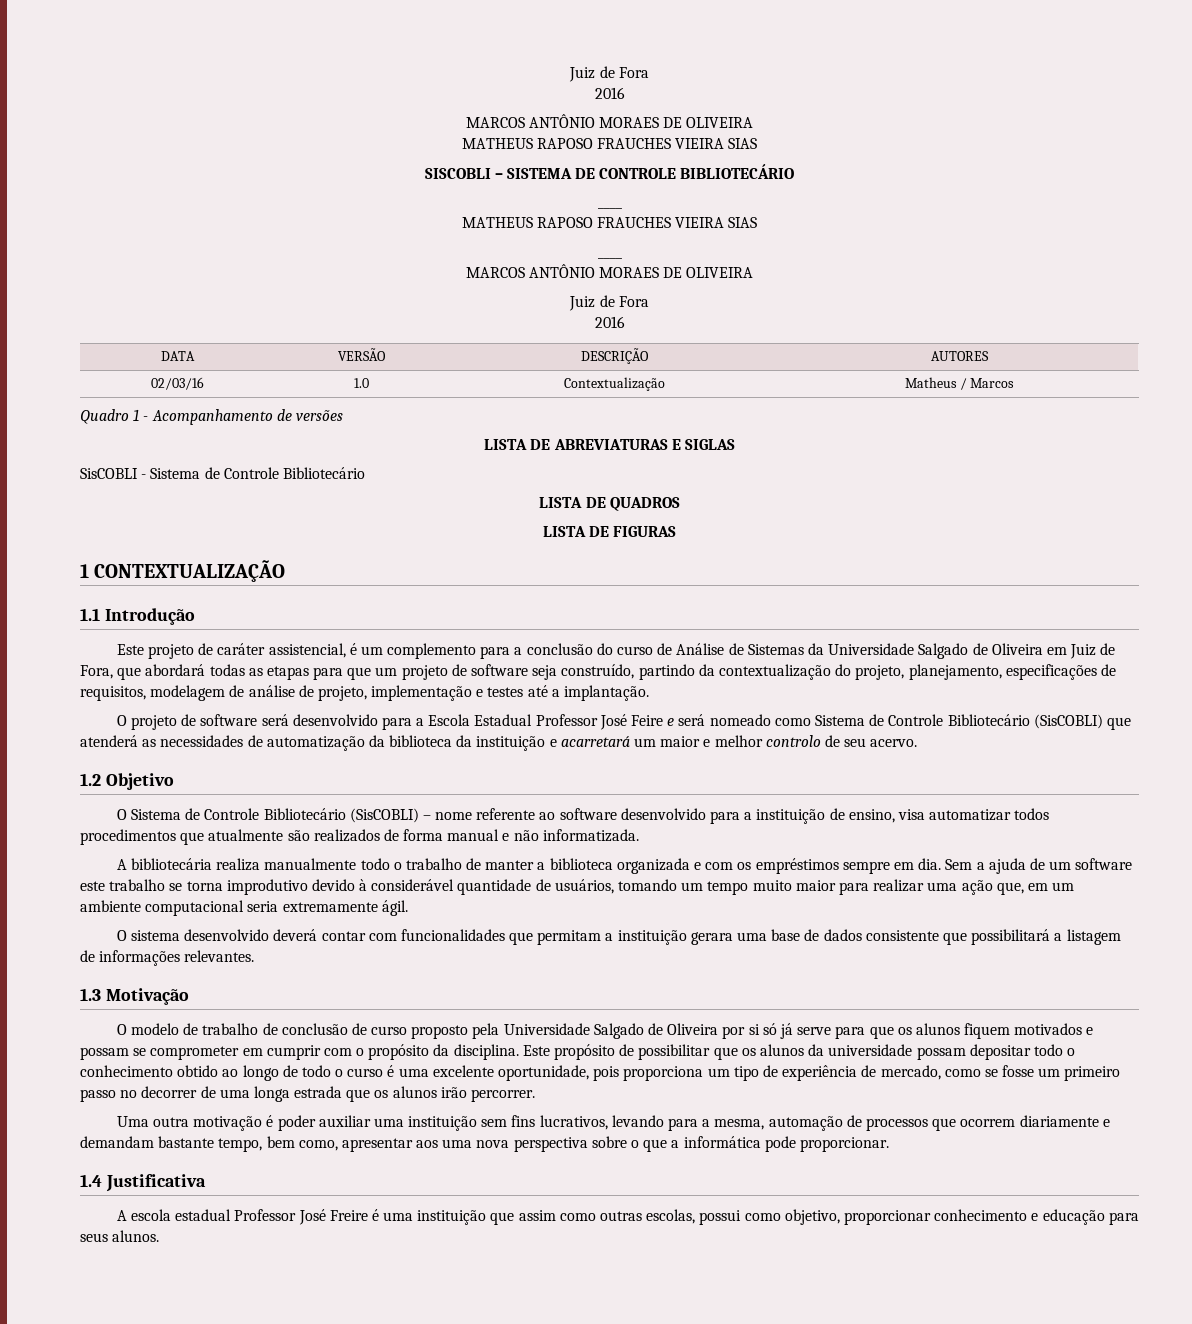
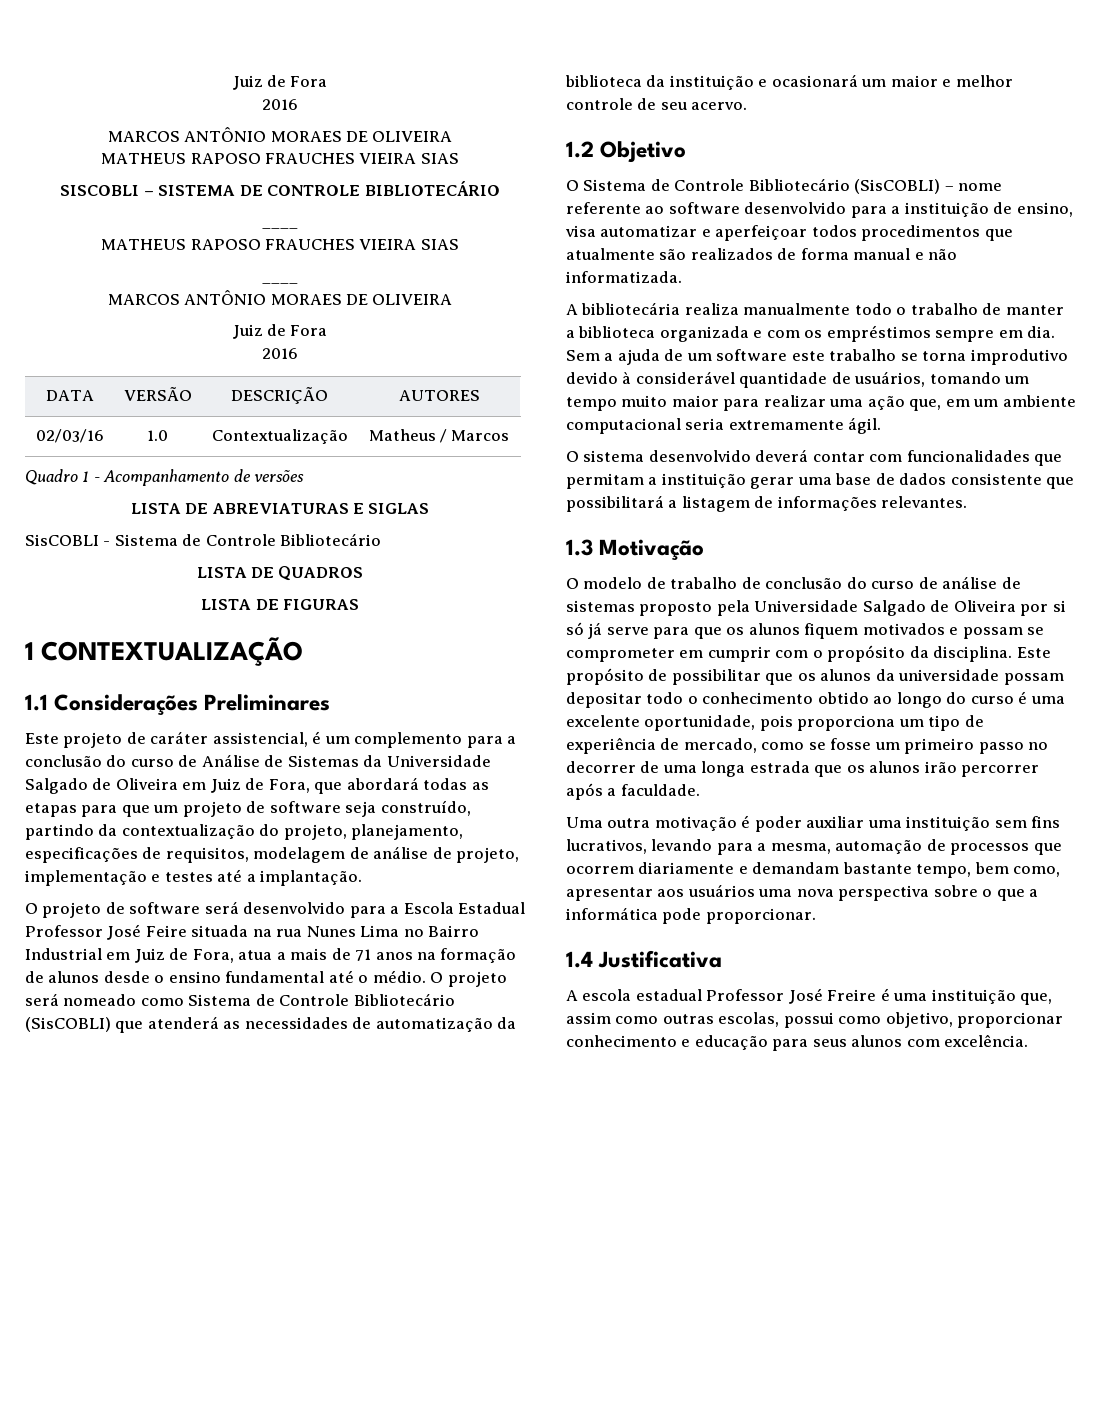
[104,608,195,625] Introdução -> [54,694,331,715] Considerações Preliminares
[667,718,675,726] e -> [191,925,480,937] [25,948,517,963] [25,970,507,987] situada na rua Nunes Lima no Bairro Industrial em Juiz de Fora, atua a mais de 71 anos na formação de alunos desde o ensino fundamental até o médio. O projeto
[560,736,630,747] acarretará -> [771,74,858,87] ocasionará
[765,735,821,747] controlo -> [566,98,633,110] controle
(1012, 815) none -> [701,225,808,241] e aperfeiçoar
[690,932,733,945] gerara -> [750,477,795,489] gerar
[351,1023,408,1035] de curso -> [846,576,1021,589] [566,600,635,612] do curso de análise de sistemas
[282,1065,344,1077] de todo o -> [946,692,967,704] do
[471,1089,536,1102] percorrer. -> [961,765,1040,777] [566,783,700,800] percorrer após a faculdade.
(439, 1144) none -> [687,884,755,897] usuários
[490,1212,515,1225] que -> [1020,993,1053,1005] que,
[112,1230,160,1242] alunos. -> [851,1034,1029,1047] alunos com excelência.

